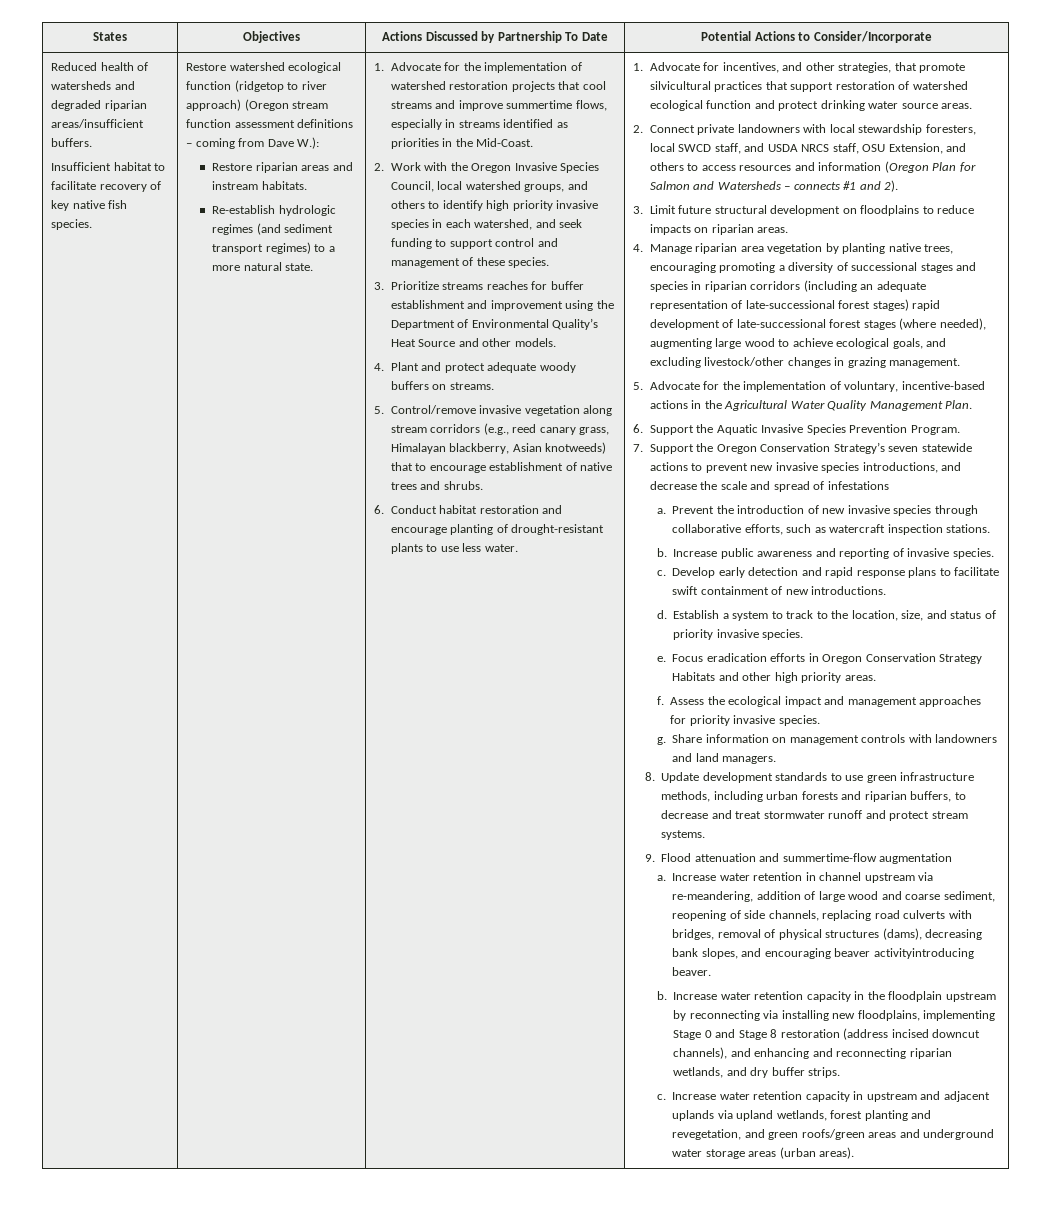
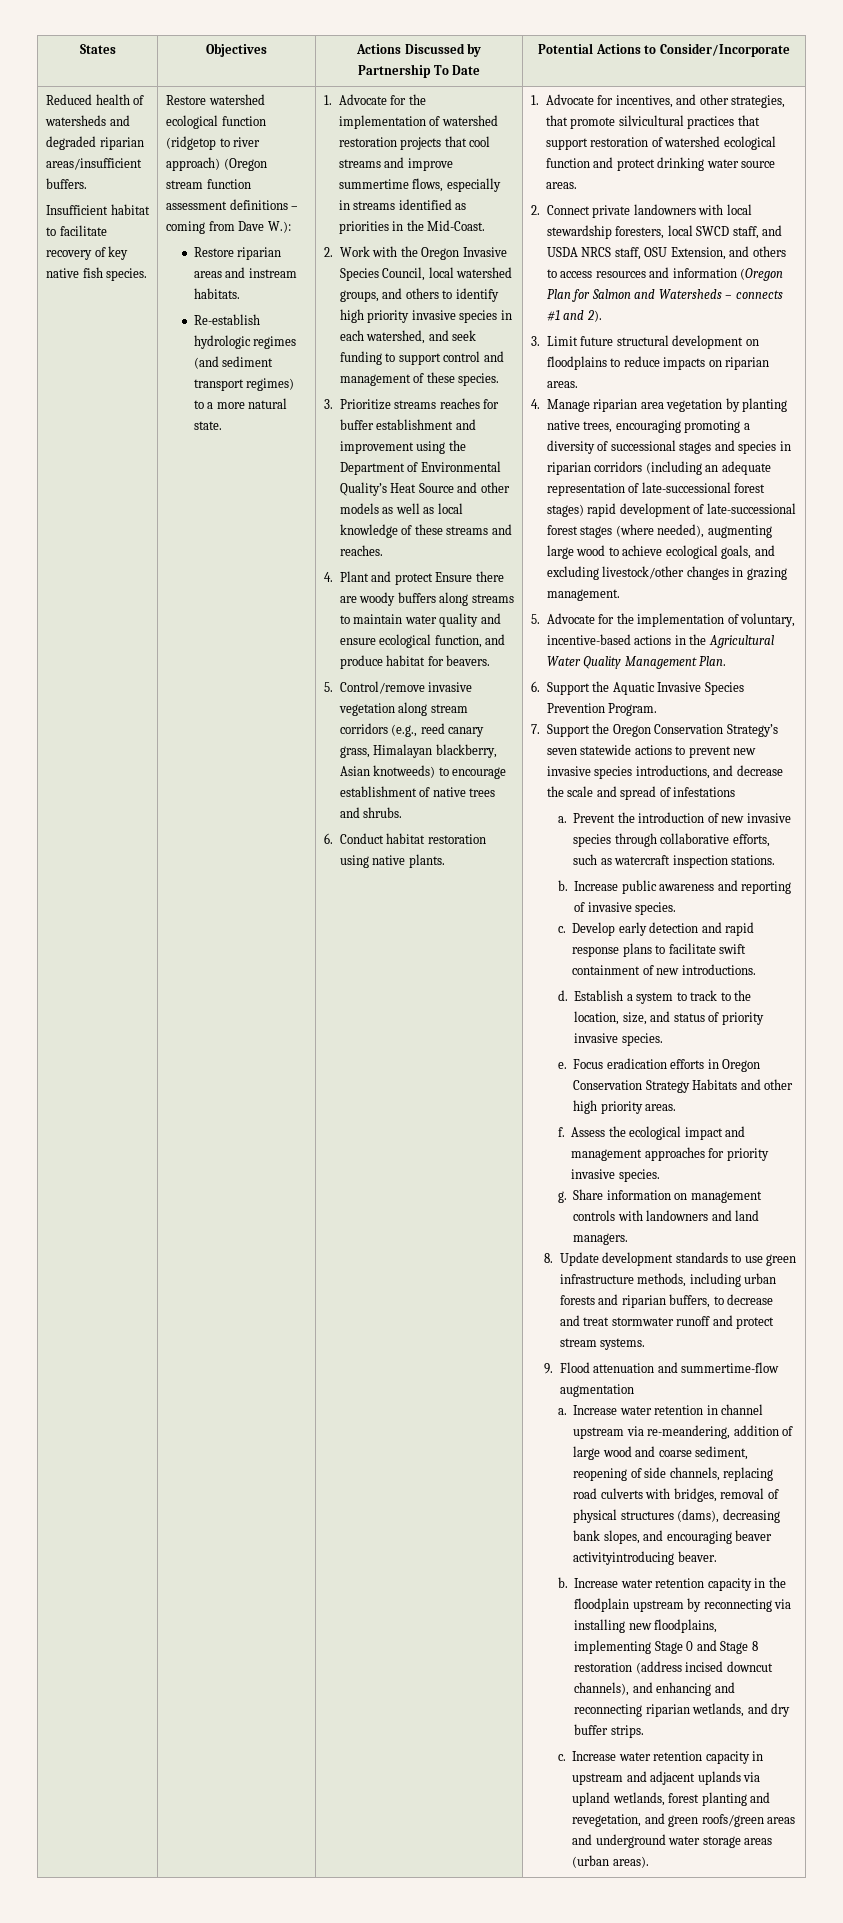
[514,338,556,347] [374,362,576,373] [390,381,494,390] models. // 4. Plant and protect adequate woody buffers on streams. -> [339,503,463,514] [339,524,512,538] [339,545,383,556] [324,571,504,585] [339,592,514,606] [339,613,501,627] [339,634,506,648] [339,655,491,669] models as well as local knowledge of these streams and reaches. // 4. Plant and protect Ensure there are woody buffers along streams to maintain water quality and ensure ecological function, and produce habitat for beavers.
[390,462,413,471] that -> (436, 771) none
[542,505,563,514] [390,524,605,535] [390,543,518,554] and encourage planting of drought-resistant plants to use less water. -> [339,854,445,868] using native plants.

